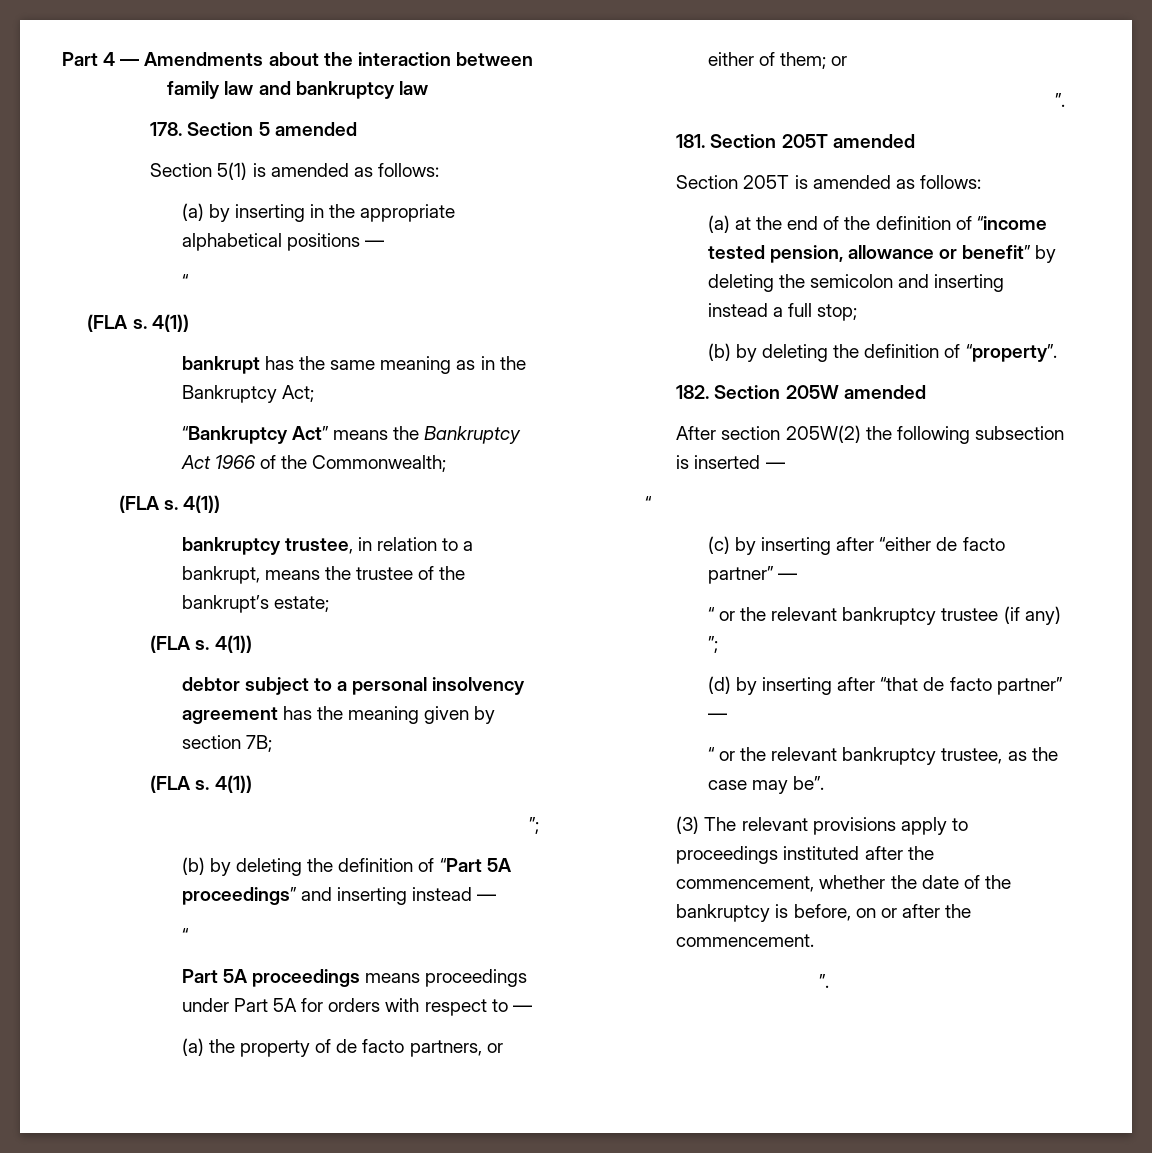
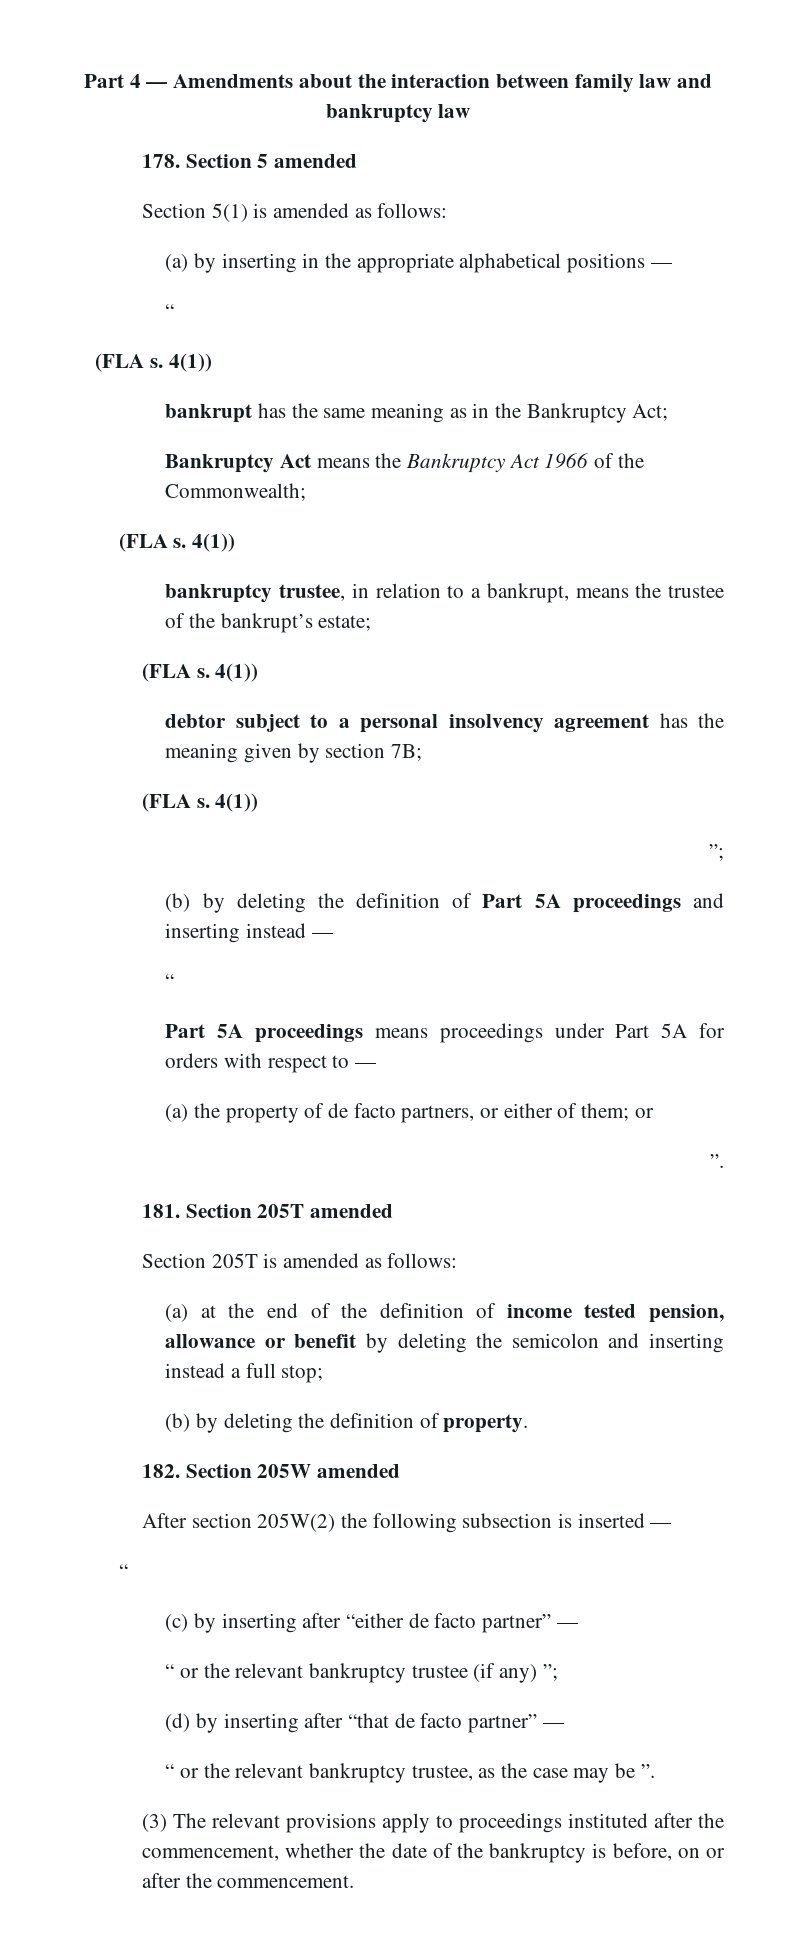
[181,426,329,444] “Bankruptcy Act” -> [165,454,311,473] Bankruptcy Act
[439,858,512,872] [181,887,297,905] “Part 5A proceedings” -> [482,894,681,913] Part 5A proceedings
[976,216,1047,230] “income -> [506,1304,572,1318] income
[962,245,1032,259] benefit” -> [294,1334,357,1348] benefit
[965,344,1057,362] “property”. -> [443,1414,529,1433] property.
[792,776,824,790] be”. -> [615,1763,655,1778] be ”.
[818,974,829,988] // ”. -> (355, 1881) none

